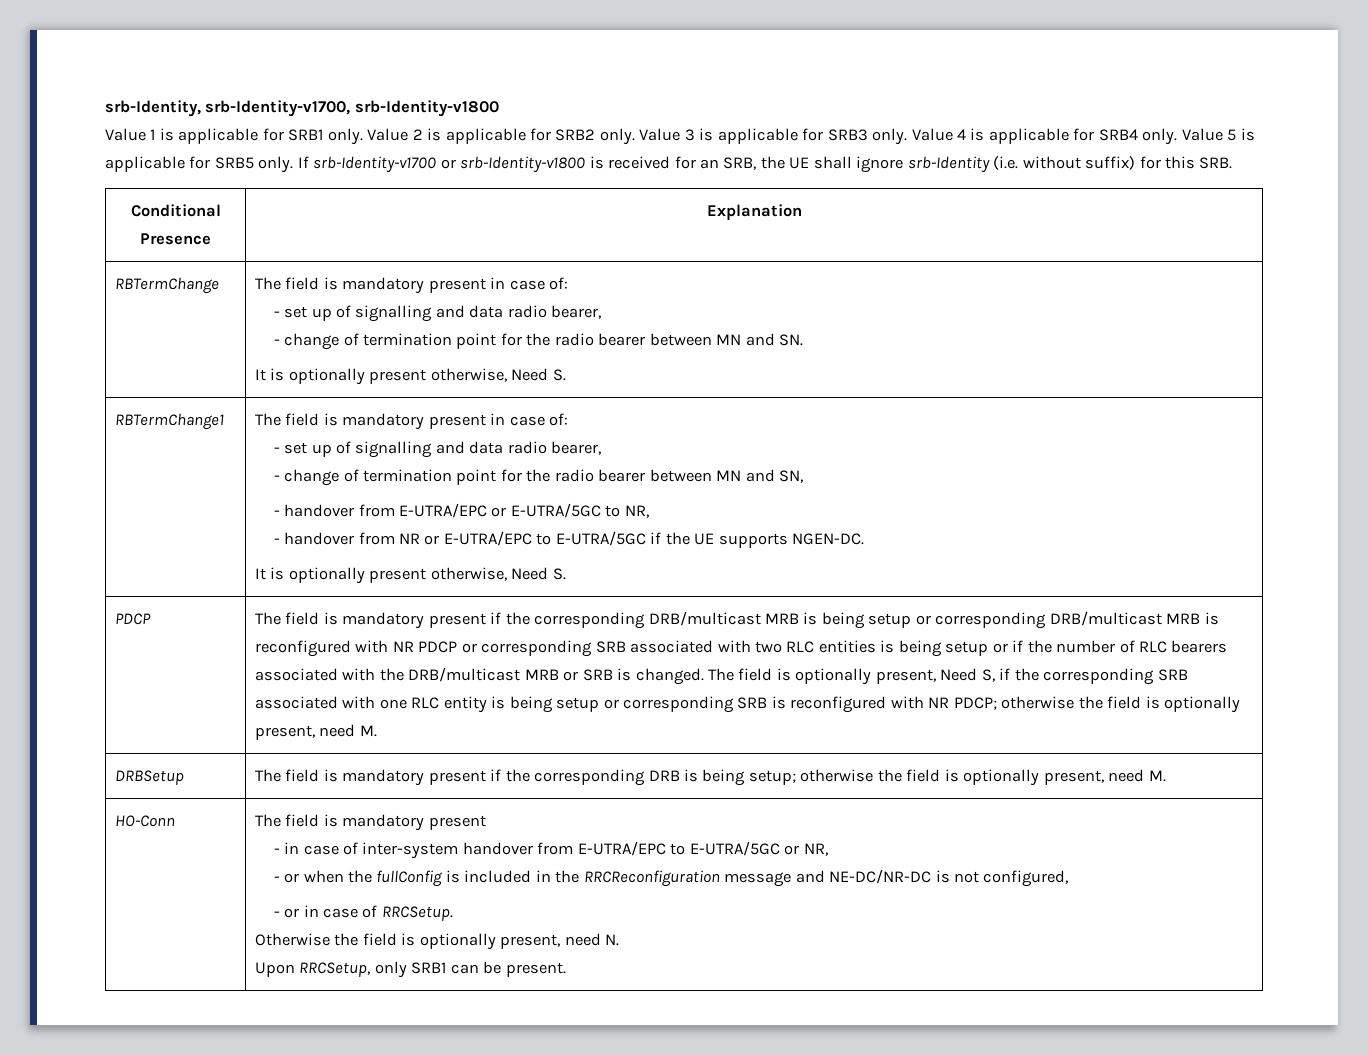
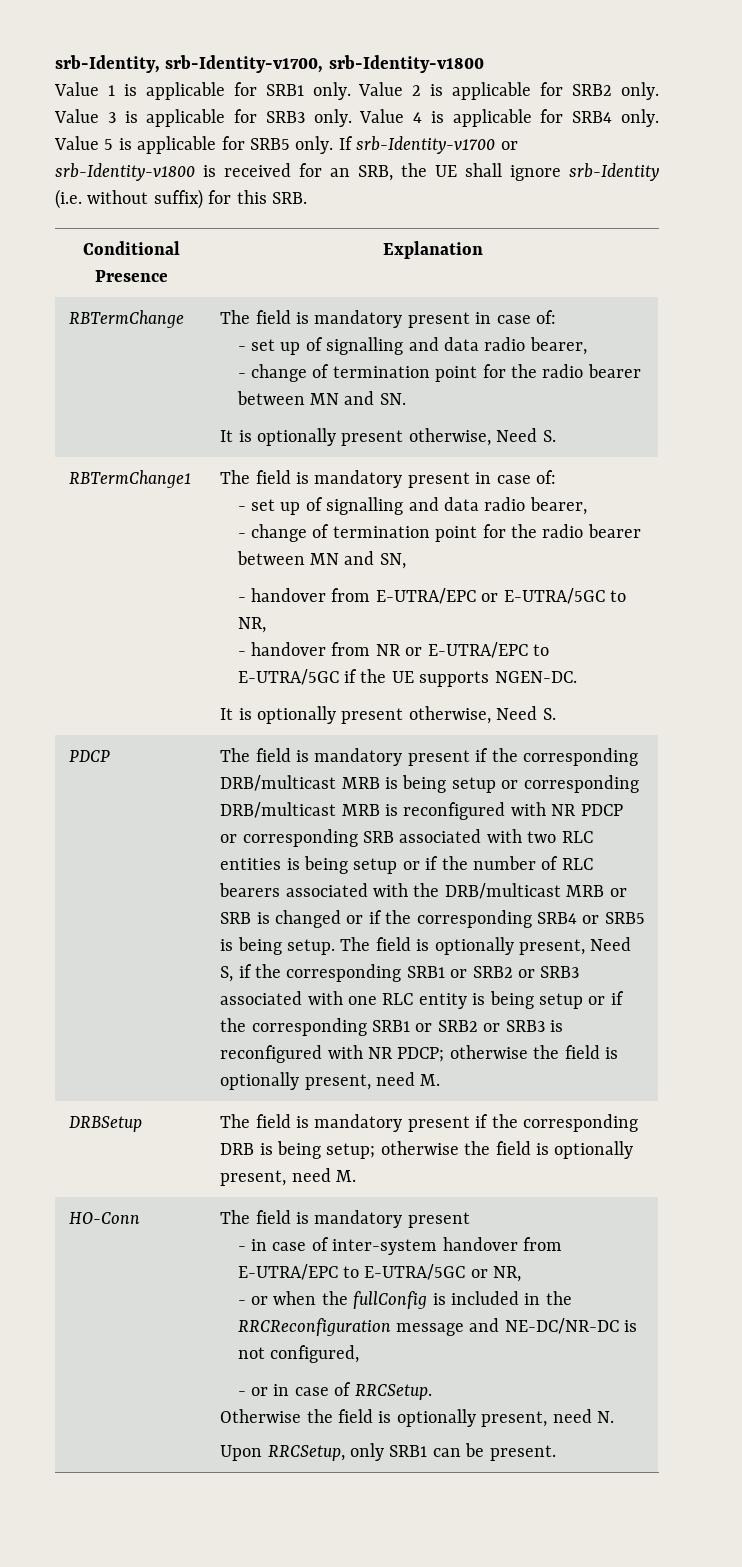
[635,668,704,685] changed. -> [274,910,645,928] [220,937,335,955] changed or if the corresponding SRB4 or SRB5 is being setup.
[1157,669,1188,681] SRB -> [406,966,580,978] SRB1 or SRB2 or SRB3
[623,696,768,713] corresponding SRB -> [610,991,624,1005] [220,1018,545,1036] if the corresponding SRB1 or SRB2 or SRB3

